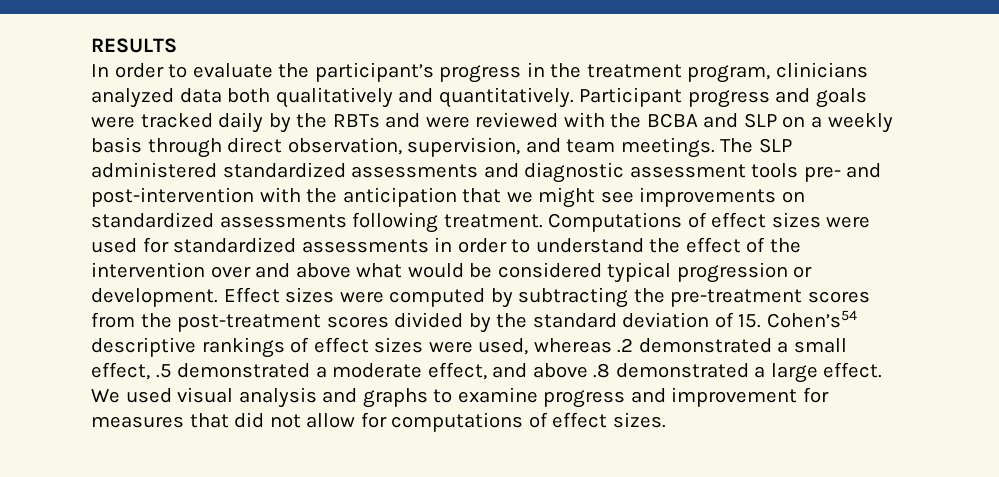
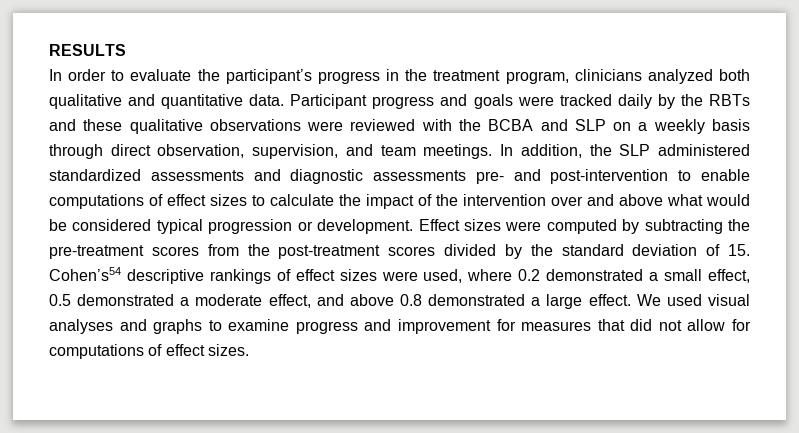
[179,87,574,108] data both qualitatively and quantitatively. -> [719,69,750,81] [49,94,285,109] both qualitative and quantitative data.
(421, 120) none -> [83,119,301,134] these qualitative observations
[720,138,754,153] The -> [500,144,612,158] In addition, the
[629,163,799,178] assessment tools -> [373,170,467,181] assessments
[259,187,805,208] [91,212,871,233] [91,237,741,253] with the anticipation that we might see improvements on standardized assessments following treatment. Computations of effect sizes were used for standardized assessments in order to understand the effect -> [678,169,750,181] [49,194,414,209] to enable computations of effect sizes to calculate the impact
[533,338,634,353] whereas .2 -> [467,269,541,281] where 0.2
[155,364,172,378] .5 -> [49,294,71,306] 0.5
[593,363,611,378] .8 -> [400,294,423,306] 0.8
[238,387,317,408] analysis -> [49,319,113,334] analyses

